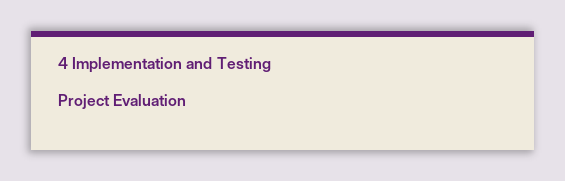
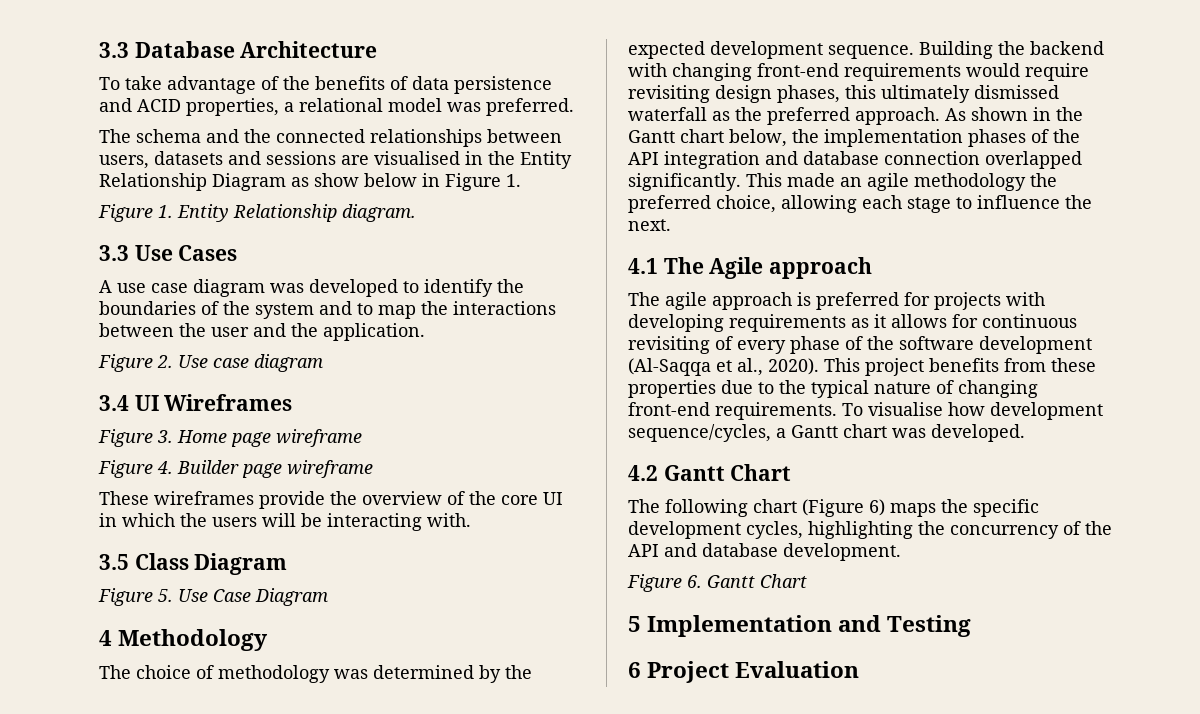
[58,57,68,69] 4 -> [99,41,378,58] [99,76,552,94] [99,98,574,116] [99,129,562,147] [99,151,572,169] [99,173,521,191] [98,204,416,222] [99,245,238,261] [99,279,524,297] [99,301,556,319] [99,323,425,341] [98,354,323,372] [99,394,293,411] [98,429,362,447] [98,460,373,478] [99,491,563,509] [99,513,471,531] [99,553,288,575] [98,588,328,606] [99,629,269,651] [99,665,532,683] [628,41,1104,59] [628,63,1089,81] [628,85,1059,103] [628,107,1083,125] [628,129,1080,147] [628,151,1082,169] [628,173,1057,191] [628,195,1092,213] [628,219,671,231] [628,257,873,279] [628,292,1045,310] [628,314,1077,332] [628,336,1092,354] [628,358,1096,376] [628,380,1038,398] [628,402,1103,420] [628,424,1025,442] [628,464,792,481] [628,499,1039,517] [628,521,1112,539] [628,543,901,561] [627,574,807,592] [628,616,641,632] 3.3 Database Architecture // To take advantage of the benefits of data persistence and ACID properties, a relational model was preferred. // The schema and the connected relationships between users, datasets and sessions are visualised in the Entity Relationship Diagram as show below in Figure 1. // Figure 1. Entity Relationship diagram. // 3.3 Use Cases // A use case diagram was developed to identify the boundaries of the system and to map the interactions between the user and the application. // Figure 2. Use case diagram // 3.4 UI Wireframes // Figure 3. Home page wireframe // Figure 4. Builder page wireframe // These wireframes provide the overview of the core UI in which the users will be interacting with. // 3.5 Class Diagram // Figure 5. Use Case Diagram // 4 Methodology // The choice of methodology was determined by the expected development sequence. Building the backend with changing front-end requirements would require revisiting design phases, this ultimately dismissed waterfall as the preferred approach. As shown in the Gantt chart below, the implementation phases of the API integration and database connection overlapped significantly. This made an agile methodology the preferred choice, allowing each stage to influence the next. // 4.1 The Agile approach // The agile approach is preferred for projects with developing requirements as it allows for continuous revisiting of every phase of the software development (Al-Saqqa et al., 2020). This project benefits from these properties due to the typical nature of changing front-end requirements. To visualise how development sequence/cycles, a Gantt chart was developed. // 4.2 Gantt Chart // The following chart (Figure 6) maps the specific development cycles, highlighting the concurrency of the API and database development. // Figure 6. Gantt Chart // 5
(271, 64) none -> [628,662,641,678] 6

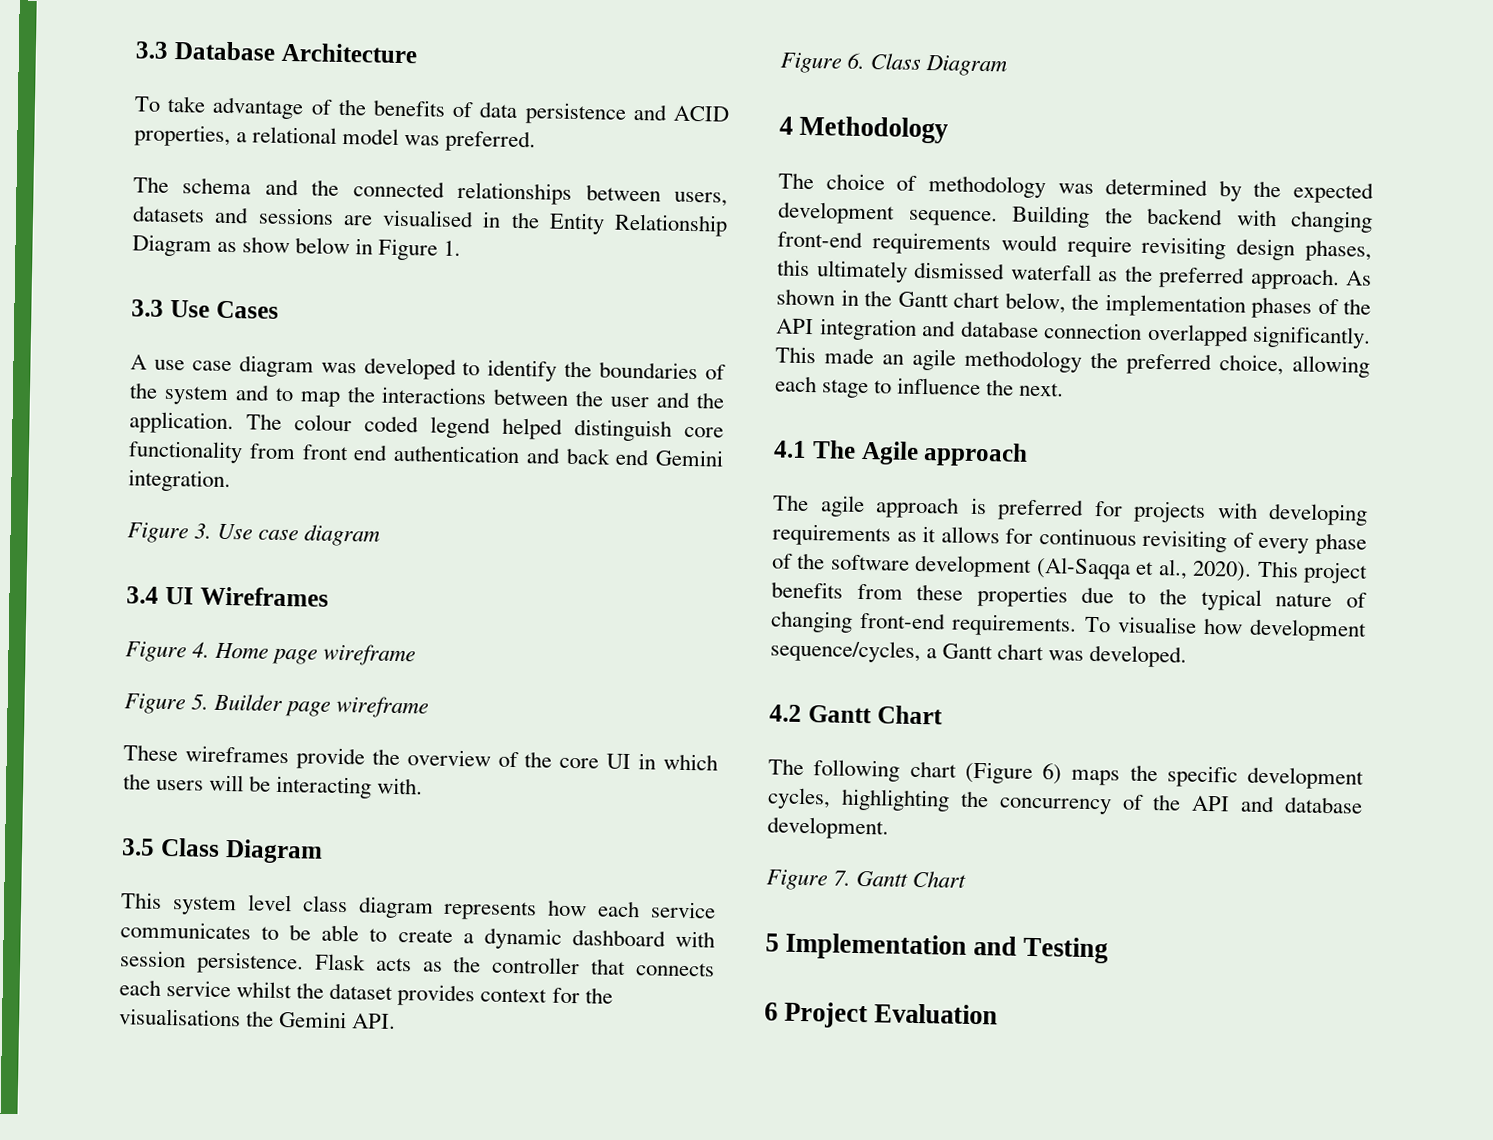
[98,204,416,222] // Figure 1. Entity Relationship diagram. -> (462, 248) none
[98,354,173,372] // Figure 2. -> [246,413,724,442] [128,440,724,467] [128,469,231,493] [127,522,213,544] The colour coded legend helped distinguish core functionality from front end authentication and back end Gemini integration. // Figure 3.
[157,430,173,443] 3. -> [192,641,211,658] 4.
[157,461,173,474] 4. -> [191,694,210,710] 5.
[98,588,251,606] Figure 5. Use Case -> [121,892,716,921] [120,921,716,950] [120,950,715,977] [119,979,613,1007] [119,1008,397,1030] [780,52,922,74] This system level class diagram represents how each service communicates to be able to create a dynamic dashboard with session persistence. Flask acts as the controller that connects each service whilst the dataset provides context for the visualisations the Gemini API. // Figure 6. Class
[687,575,702,588] 6. -> [833,870,852,886] 7.

